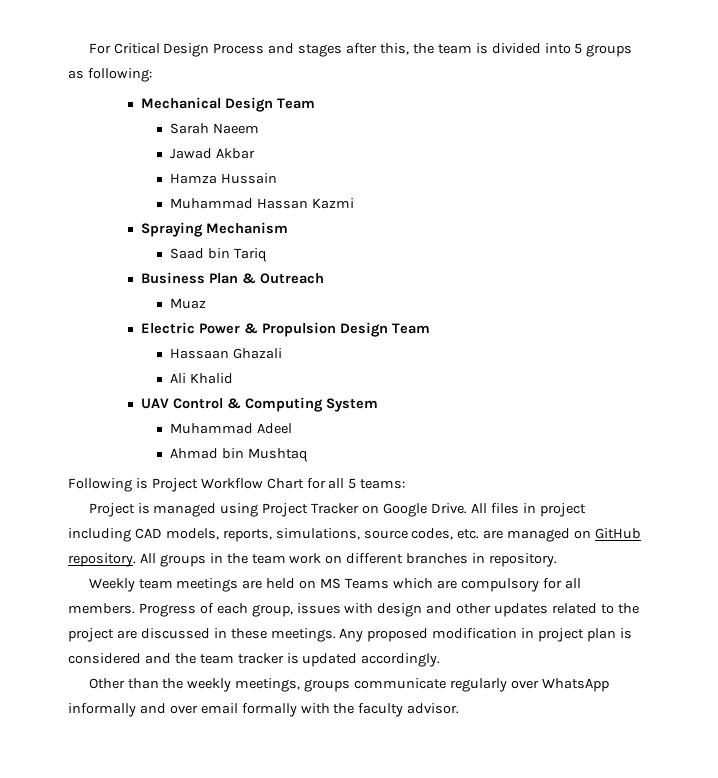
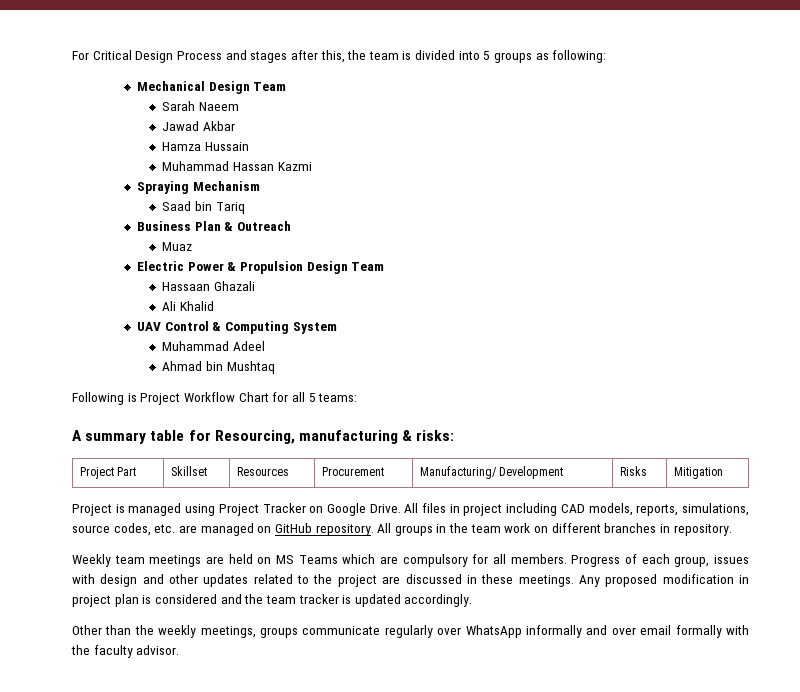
(406, 484) none -> [72,430,455,444] [79,467,136,479] [170,466,207,476] [236,467,289,476] [321,467,384,476] [419,466,563,479] [619,466,647,476] [673,467,723,479] // A summary table for Resourcing, manufacturing & risks: // Project Part | Skillset | Resources | Procurement | Manufacturing/ Development | Risks | Mitigation

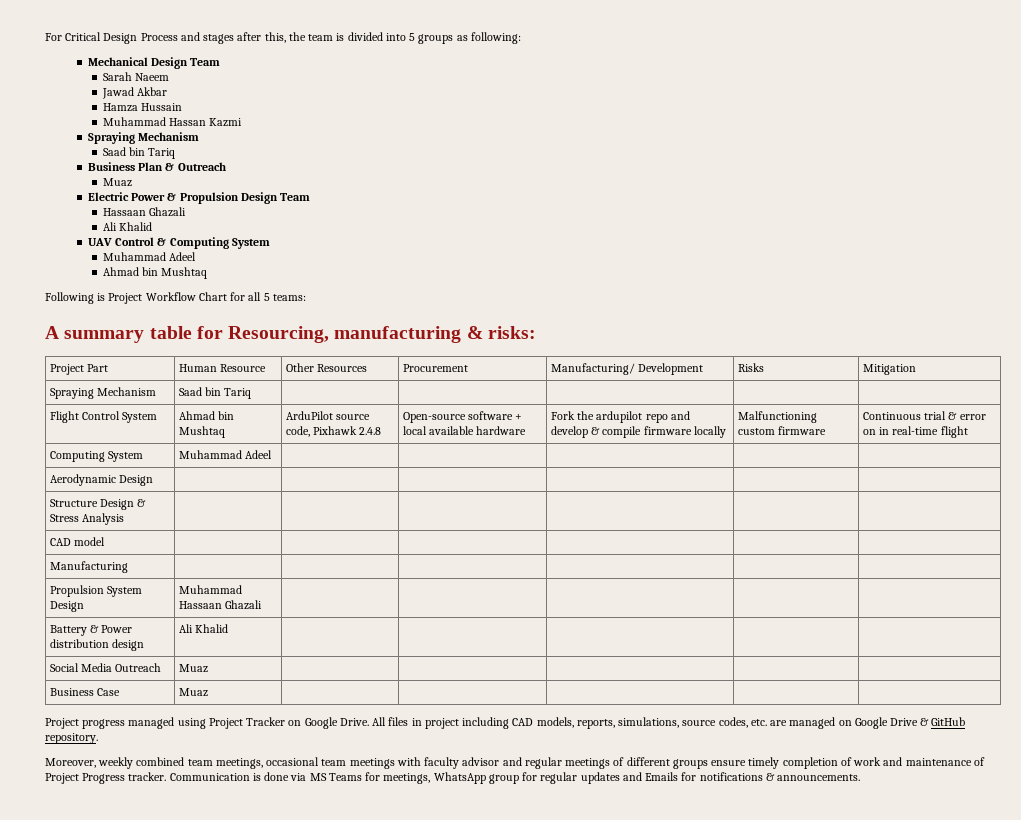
[170,466,207,476] Skillset | -> [178,364,267,372] [285,363,314,372] Human Resource | Other
[72,504,125,516] // Project is -> [49,387,157,399] [178,387,252,399] [49,411,158,423] [178,411,235,420] [178,426,225,438] [285,411,371,420] [285,426,382,437] [402,411,523,423] [402,426,527,435] [550,411,690,423] [550,426,726,438] [737,411,817,423] [737,426,827,435] [862,411,986,420] [862,426,968,438] [49,451,144,462] [178,450,273,459] [49,474,154,486] [49,499,147,510] [49,513,125,525] [49,537,106,546] [49,561,128,573] [49,585,143,597] [49,601,84,612] [178,585,242,594] [178,600,263,610] [49,625,133,636] [49,639,145,651] [178,624,229,633] [49,663,162,672] [178,664,208,673] [49,688,121,696] [178,688,208,697] [45,718,126,729] // Spraying Mechanism | Saad bin Tariq | | | | | // Flight Control System | Ahmad bin Mushtaq | ArduPilot source code, Pixhawk 2.4.8 | Open-source software + local available hardware | Fork the ardupilot repo and develop & compile firmware locally | Malfunctioning custom firmware | Continuous trial & error on in real-time flight // Computing System | Muhammad Adeel | | | | | // Aerodynamic Design | | | | | | // Structure Design & Stress Analysis | | | | | | // CAD model | | | | | | // Manufacturing | | | | | | // Propulsion System Design | Muhammad Hassaan Ghazali | | | | | // Battery & Power distribution design | Ali Khalid | | | | | // Social Media Outreach | Muaz | | | | | // Business Case | Muaz | | | | | // Project progress
(272, 529) none -> [854,717,930,729] Google Drive &
[377,523,732,536] [72,554,749,567] [72,574,750,587] [72,594,473,607] [72,625,749,638] [71,645,180,658] All groups in the team work on different branches in repository. // Weekly team meetings are held on MS Teams which are compulsory for all members. Progress of each group, issues with design and other updates related to the project are discussed in these meetings. Any proposed modification in project plan is considered and the team tracker is updated accordingly. // Other than the weekly meetings, groups communicate regularly over WhatsApp informally and over email formally with the faculty advisor. -> [45,757,985,769] [45,772,861,784] // Moreover, weekly combined team meetings, occasional team meetings with faculty advisor and regular meetings of different groups ensure timely completion of work and maintenance of Project Progress tracker. Communication is done via MS Teams for meetings, WhatsApp group for regular updates and Emails for notifications & announcements.

